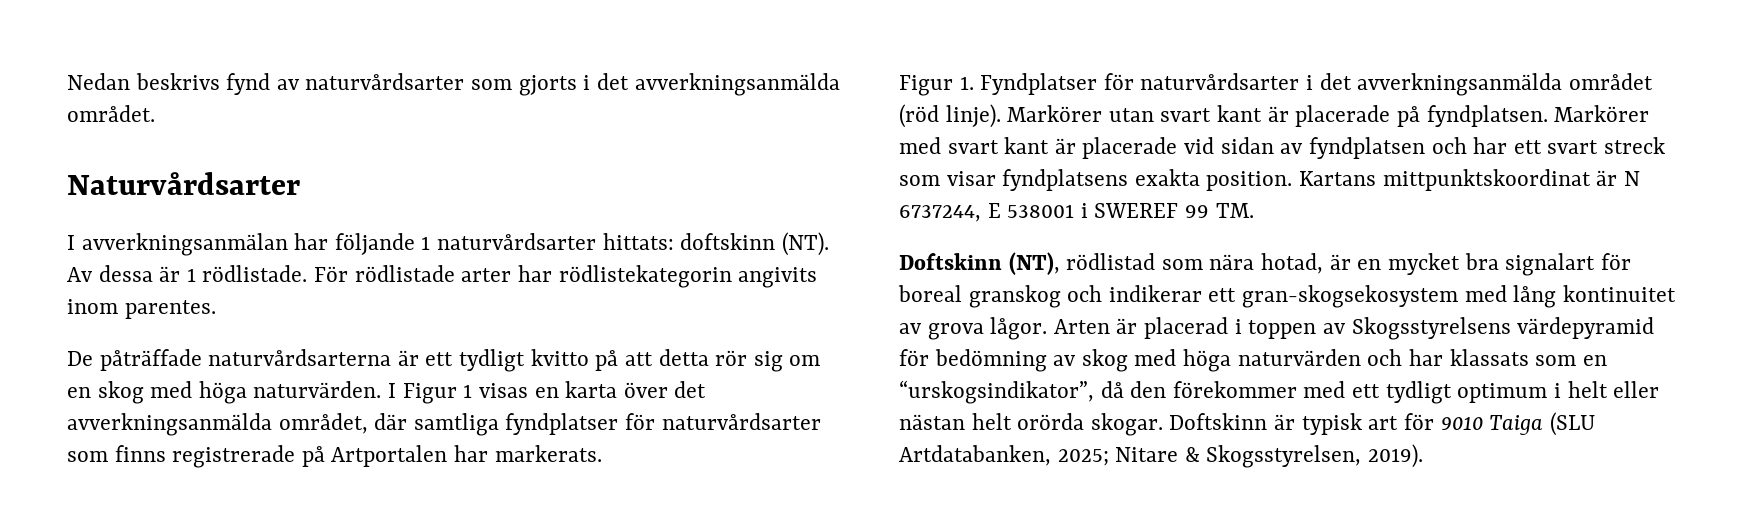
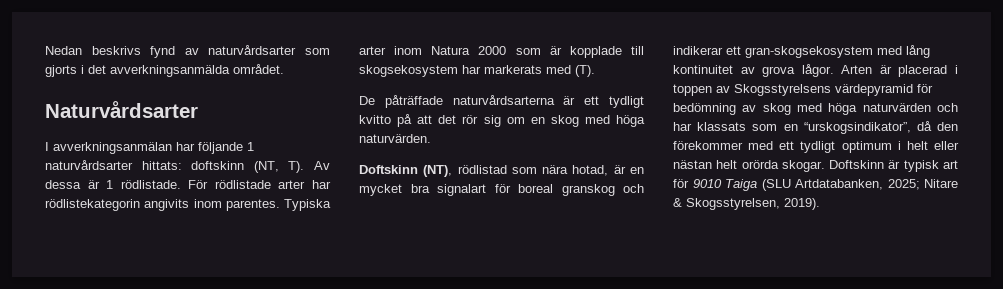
[781,232,829,256] (NT). -> [253,161,305,173] (NT, T).
(216, 309) none -> [284,199,331,211] [359,46,644,58] [359,65,595,77] Typiska arter inom Natura 2000 som är kopplade till skogsekosystem har markerats med (T).
[658,349,709,366] detta -> [438,115,457,124] det
[388,381,707,404] [67,413,821,436] [67,445,602,468] [899,73,1653,96] [899,104,1650,128] [899,137,1665,159] [899,169,1640,191] [899,203,1254,222] I Figur 1 visas en karta över det avverkningsanmälda området, där samtliga fyndplatser för naturvårdsarter som finns registrerade på Artportalen har markerats. // Figur 1. Fyndplatser för naturvårdsarter i det avverkningsanmälda området (röd linje). Markörer utan svart kant är placerade på fyndplatsen. Markörer med svart kant är placerade vid sidan av fyndplatsen och har ett svart streck som visar fyndplatsens exakta position. Kartans mittpunktskoordinat är N 6737244, E 538001 i SWEREF 99 TM. -> (431, 138) none

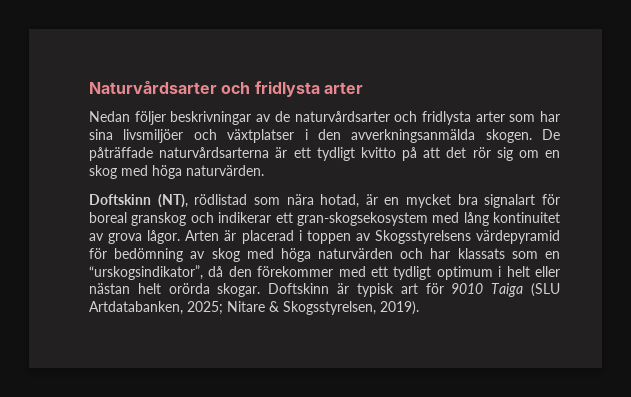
[45,45,330,58] [45,64,284,77] [45,101,198,118] [45,142,254,154] [45,160,330,173] [45,180,331,189] [45,199,331,211] [359,46,644,58] [359,65,595,77] Nedan beskrivs fynd av naturvårdsarter som gjorts i det avverkningsanmälda området. // Naturvårdsarter // I avverkningsanmälan har följande 1 naturvårdsarter hittats: doftskinn (NT, T). Av dessa är 1 rödlistade. För rödlistade arter har rödlistekategorin angivits inom parentes. Typiska arter inom Natura 2000 som är kopplade till skogsekosystem har markerats med (T). // -> [89,80,363,97] [89,111,560,125] [89,129,532,143] Naturvårdsarter och fridlysta arter // Nedan följer beskrivningar av de naturvårdsarter och fridlysta arter som har sina livsmiljöer och växtplatser i den avverkningsanmälda skogen.

